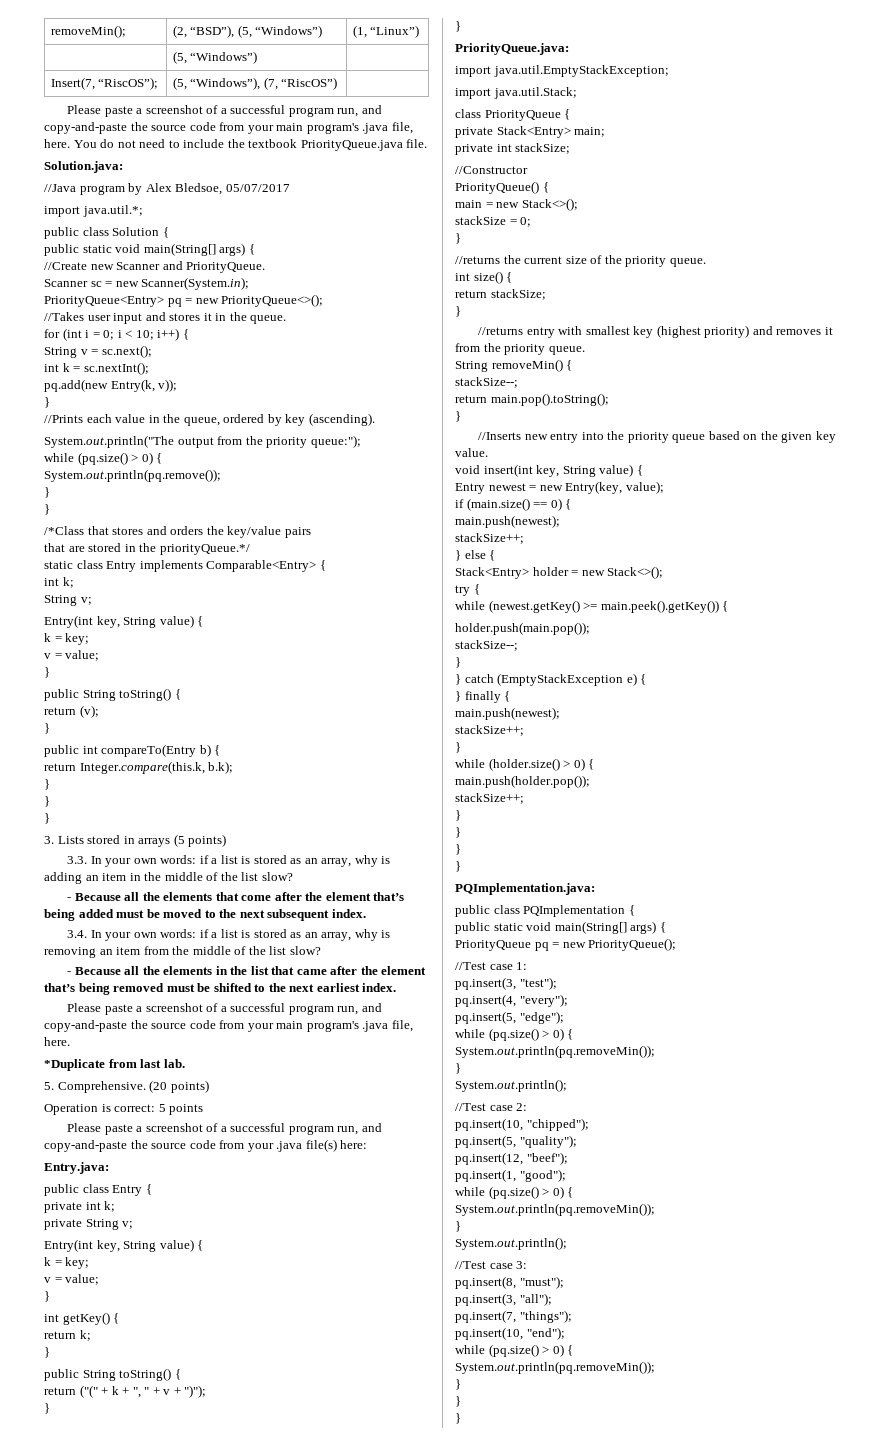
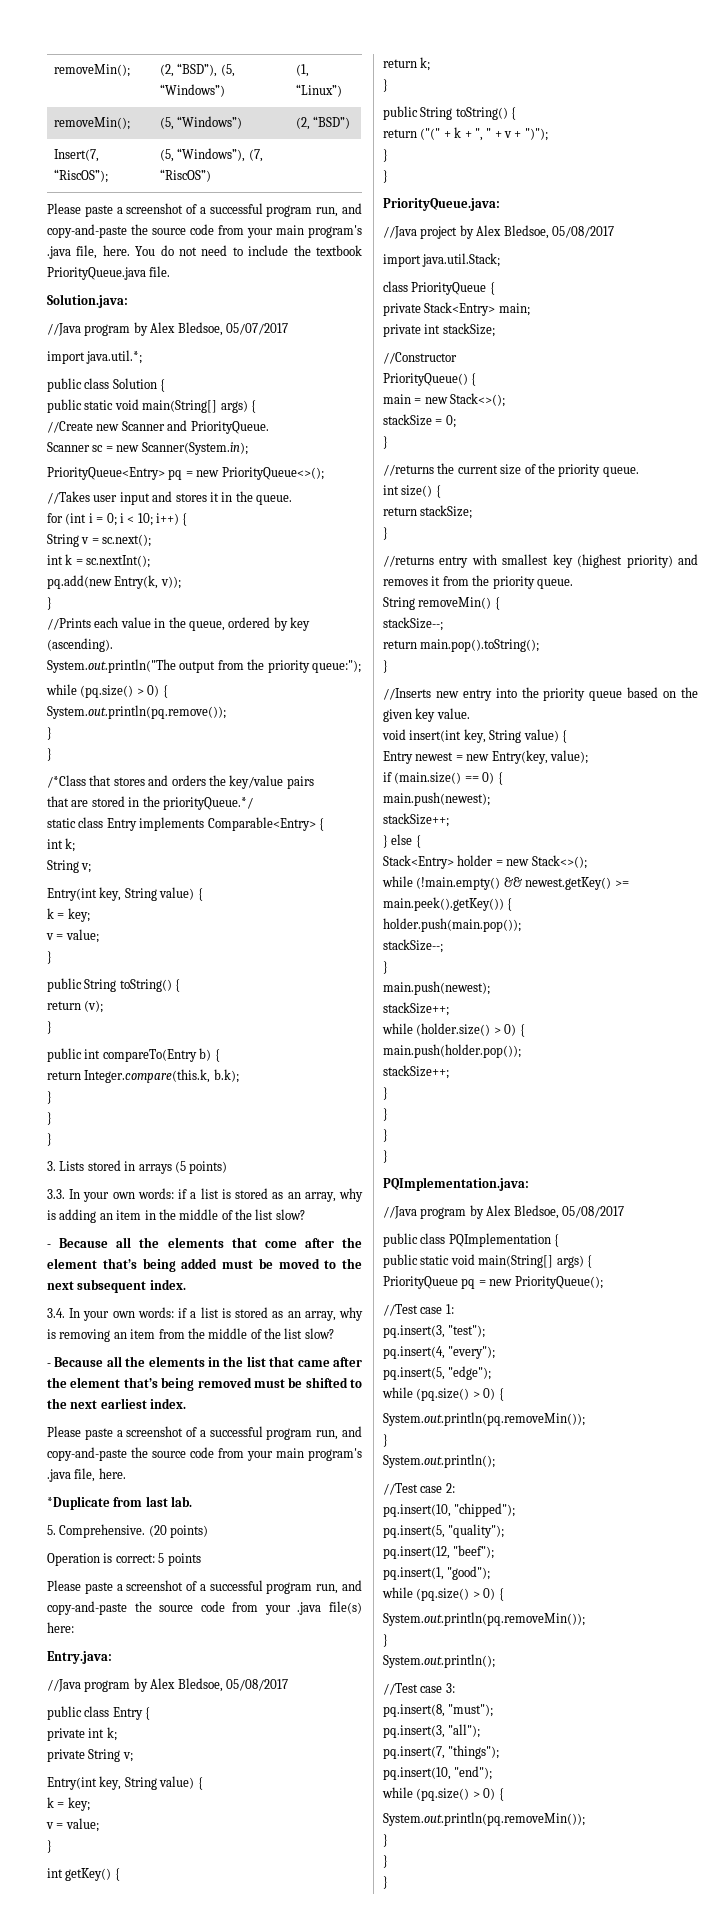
[172,51,258,64] | (5, “Windows”) | -> [54,117,131,130] [160,116,243,130] [296,116,351,130] removeMin(); | (5, “Windows”) | (2, “BSD”)
(109, 1168) none -> [47,1678,288,1692] // //Java program by Alex Bledsoe, 05/08/2017
[455,65,669,77] import java.util.EmptyStackException; -> [383,225,614,239] //Java project by Alex Bledsoe, 05/08/2017
[455,584,480,596] [455,600,580,613] // try { // while (newest.getKey() -> [382,876,612,890] // while (!main.empty() && newest.getKey()
[455,673,647,686] [455,691,511,703] [455,707,560,720] [455,725,524,736] [455,742,461,753] // } catch (EmptyStackException e) { // } finally { // main.push(newest); // stackSize++; // } -> [383,981,490,995] [383,1002,449,1016] // main.push(newest); // stackSize++;
(595, 889) none -> [383,1205,624,1219] // //Java program by Alex Bledsoe, 05/08/2017

